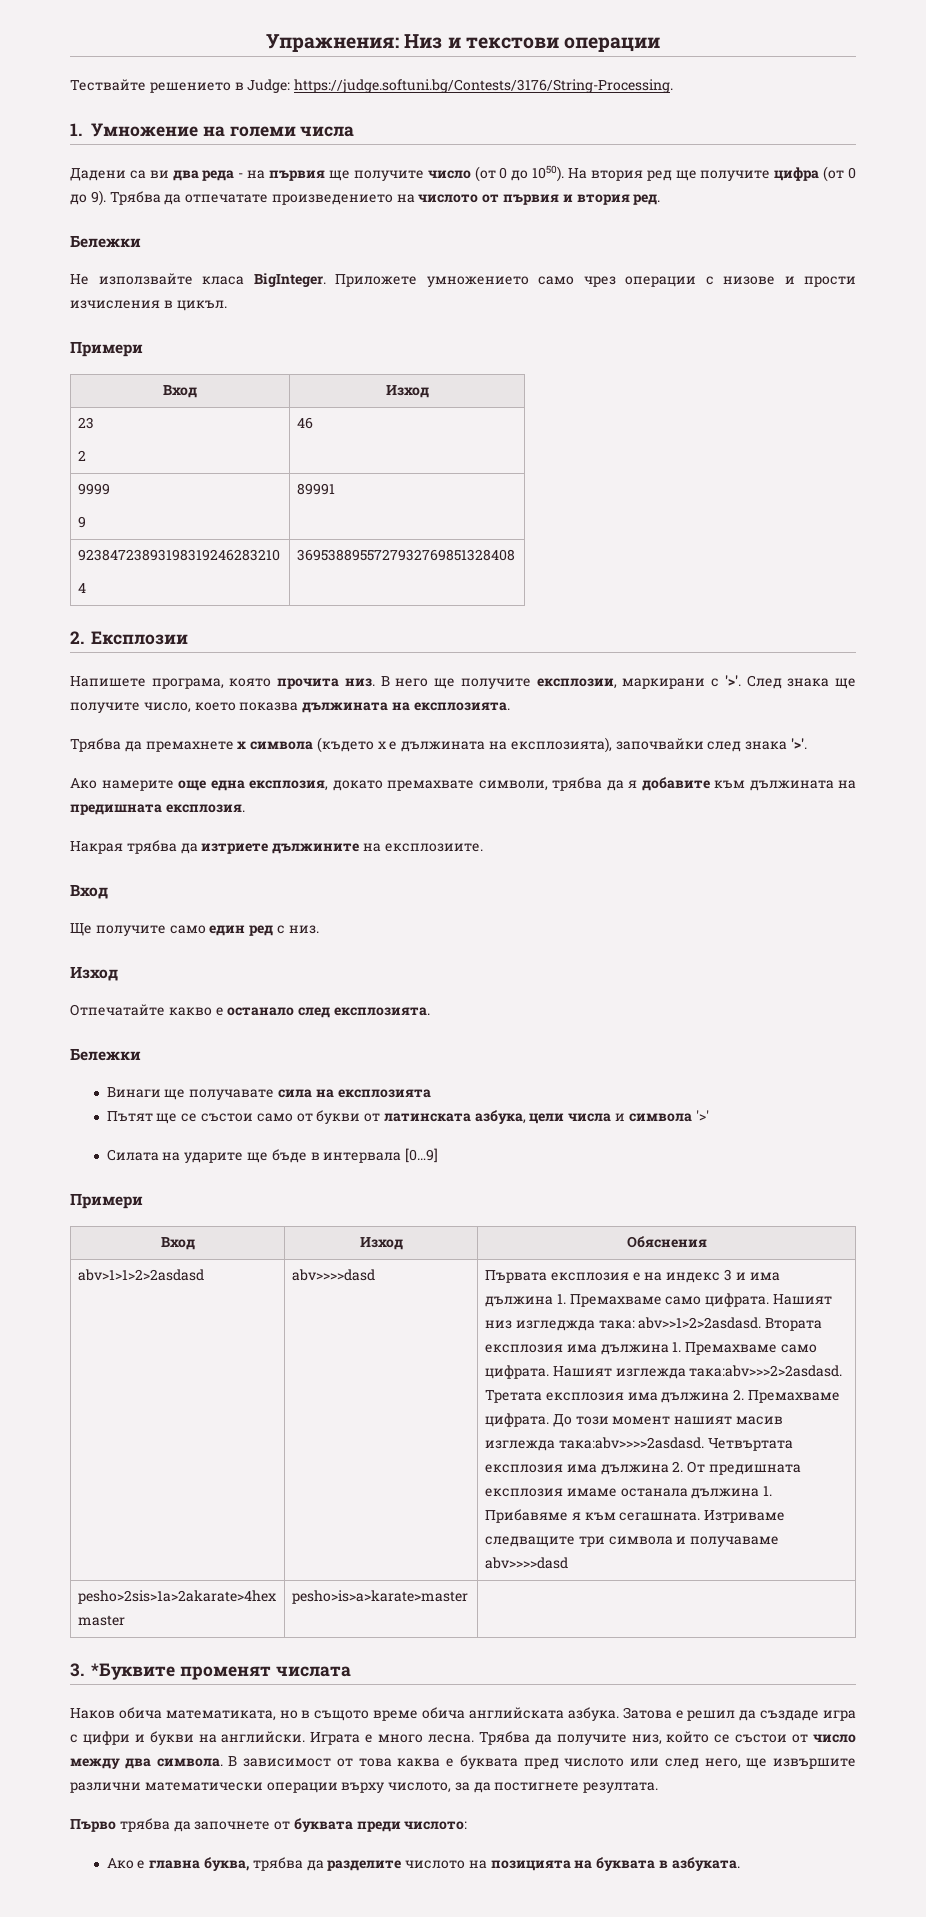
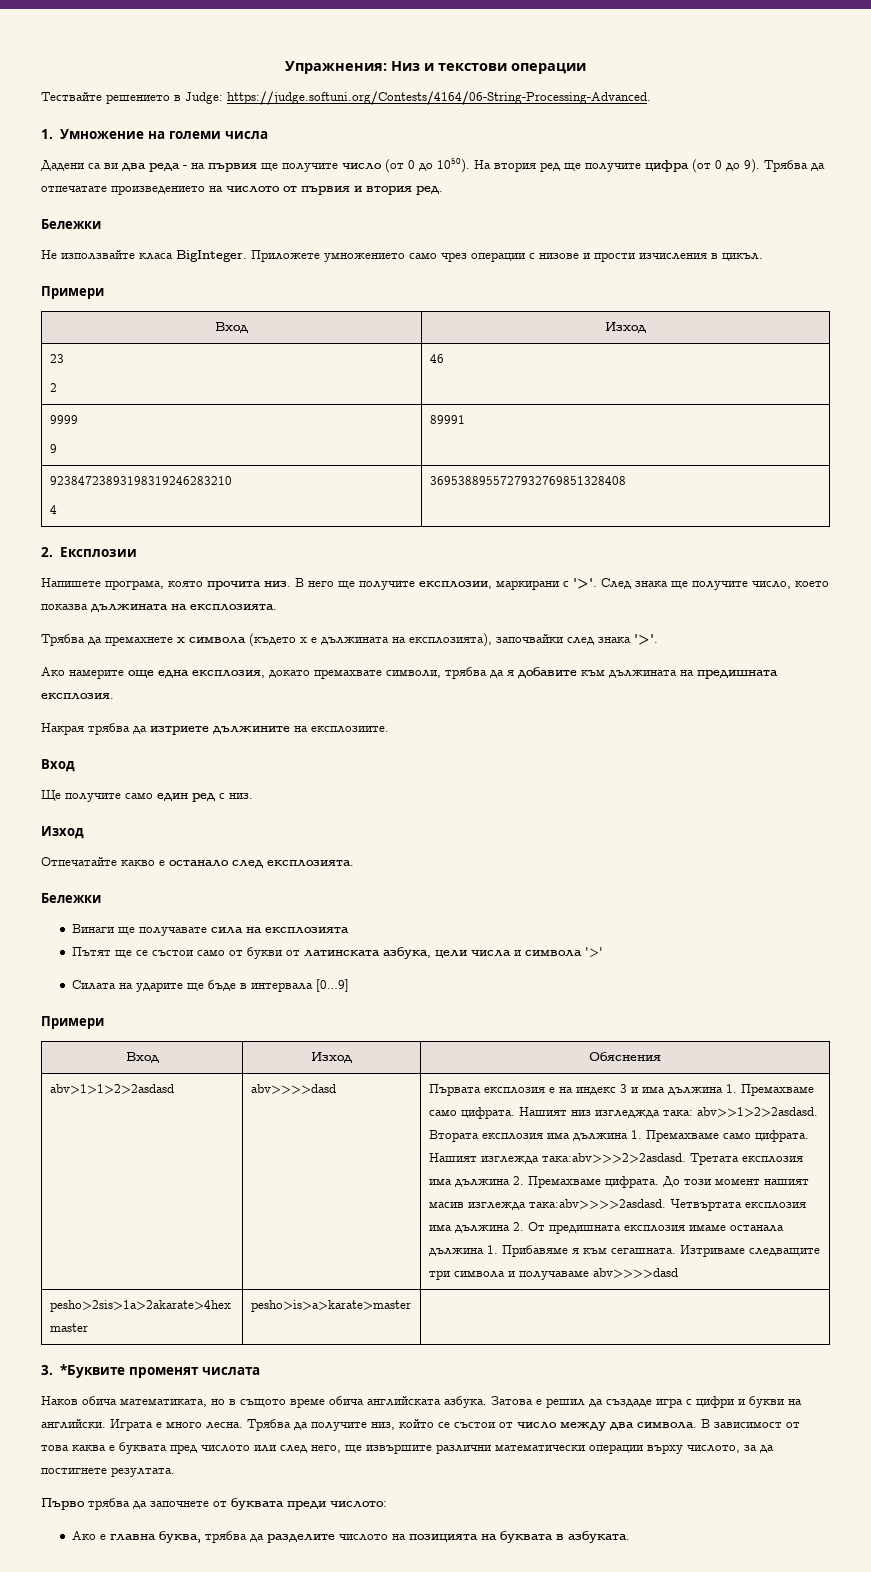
[294,79,674,93] https://judge.softuni.bg/Contests/3176/String-Processing. -> [227,91,651,105] https://judge.softuni.org/Contests/4164/06-String-Processing-Advanced.

